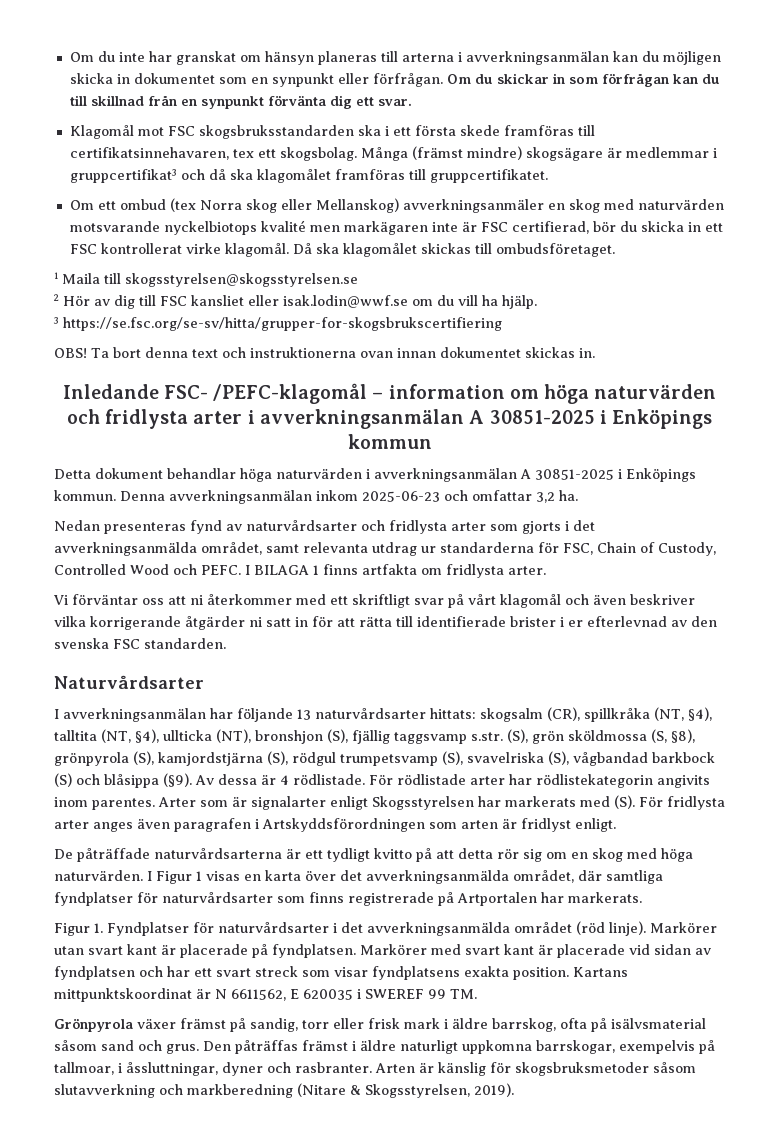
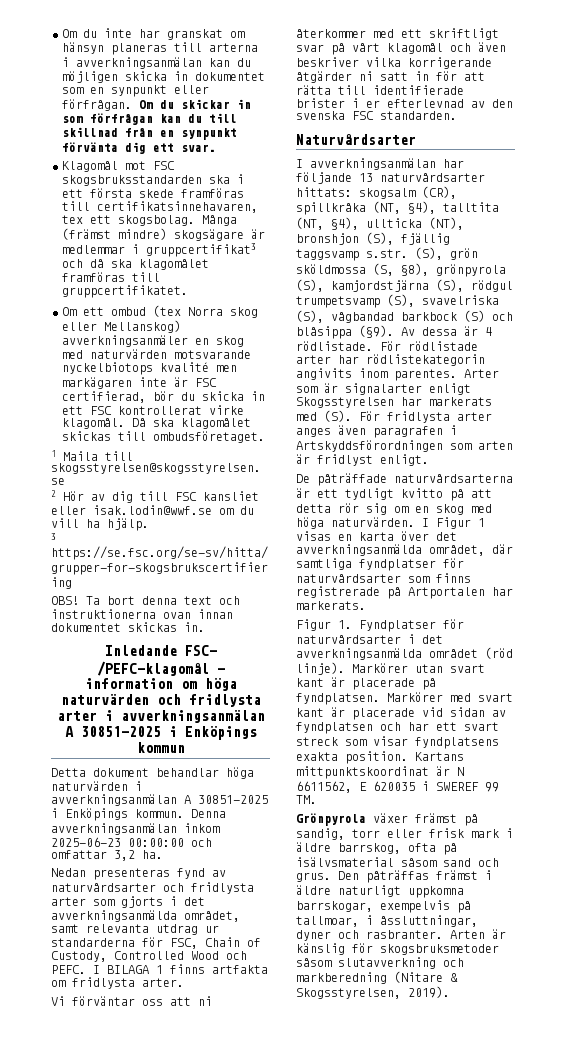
(440, 496) none -> [128,838,184,847] 00:00:00

